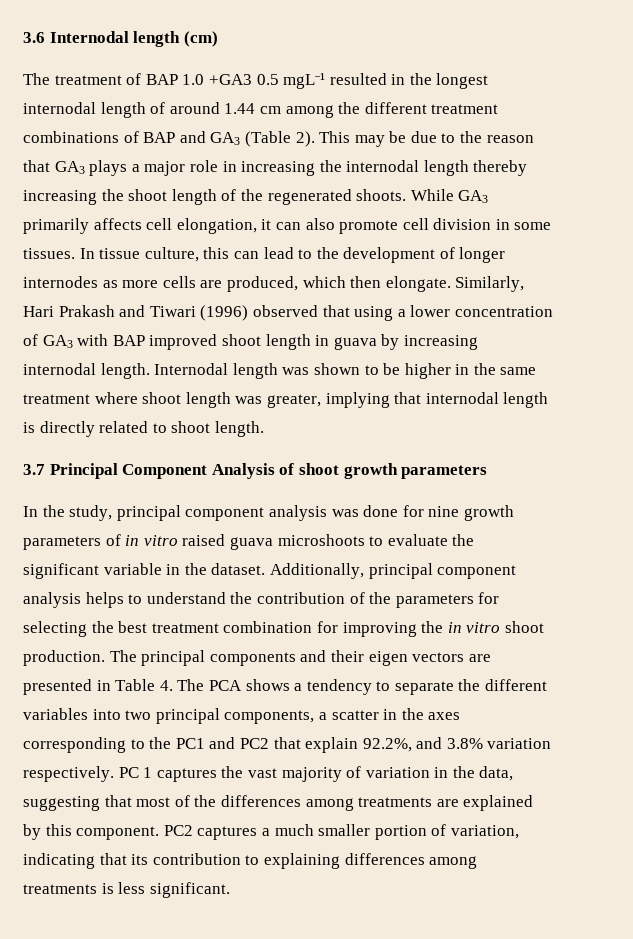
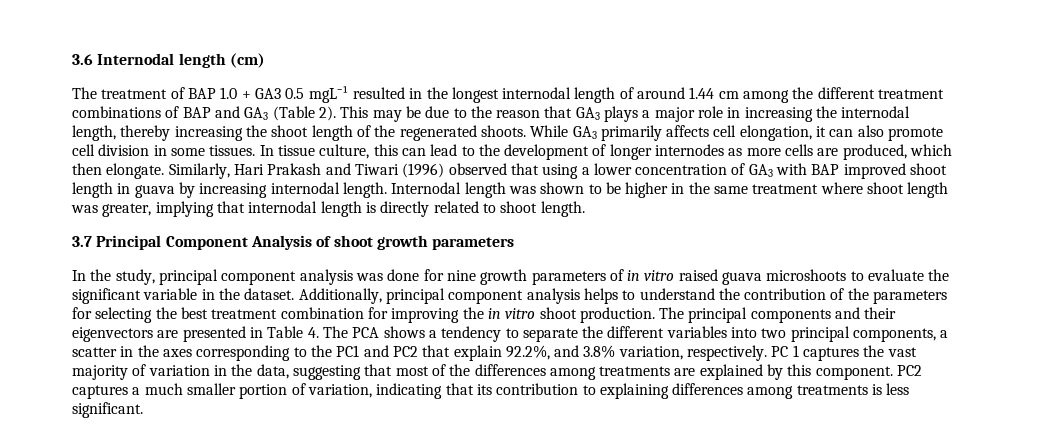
[208,74,252,85] +GA3 -> [241,88,281,99] + GA3
[423,160,469,176] length -> [72,125,116,141] length,
[368,651,465,666] eigen vectors -> [72,327,153,342] eigenvectors
[487,738,552,749] variation -> [618,346,683,360] variation,

